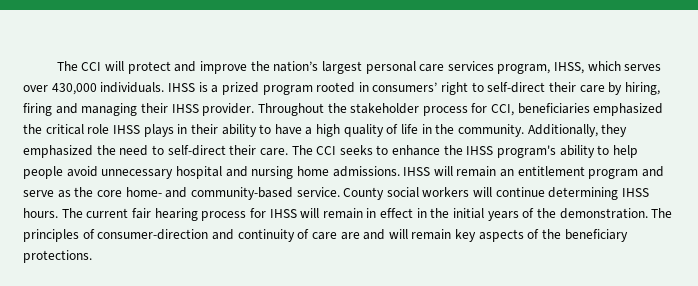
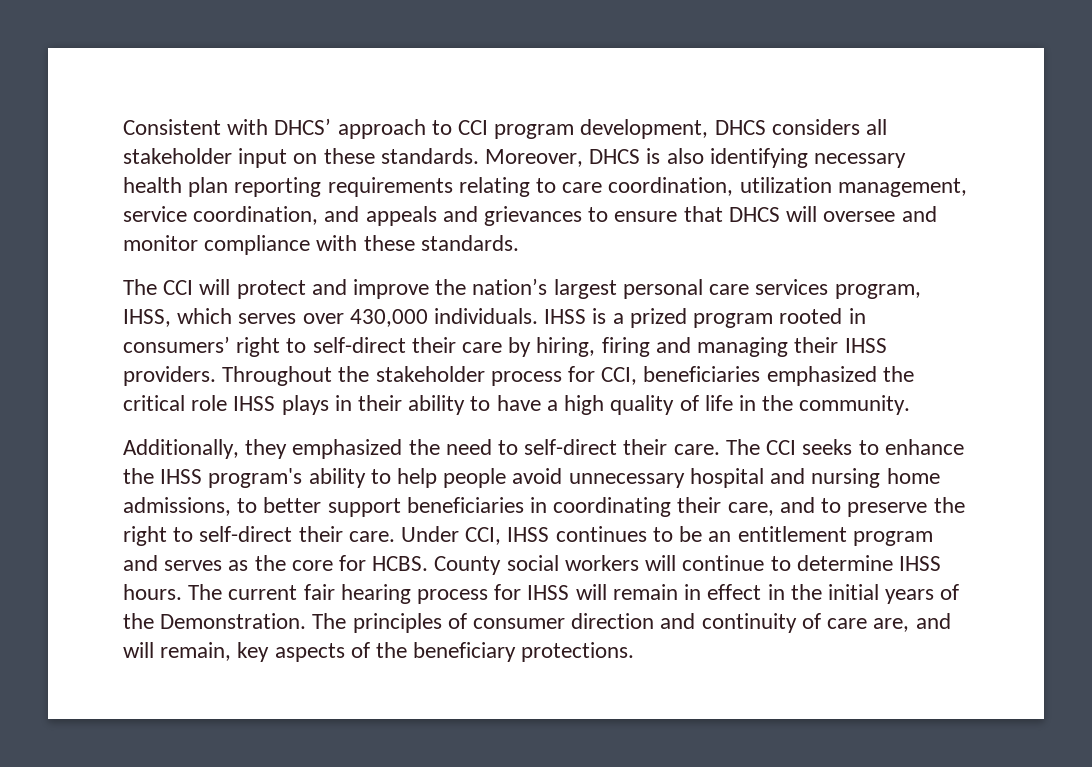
(56, 66) none -> [123,118,888,139] [123,148,907,168] [123,177,967,197] [123,206,937,226] [123,235,519,255] Consistent with DHCS’ approach to CCI program development, DHCS considers all stakeholder input on these standards. Moreover, DHCS is also identifying necessary health plan reporting requirements relating to care coordination, utilization management, service coordination, and appeals and grievances to ensure that DHCS will oversee and monitor compliance with these standards. //
[202,103,255,116] provider. -> [123,366,216,386] providers.
(524, 130) none -> (911, 405) //
[332,166,497,177] admissions. IHSS will remain -> [123,497,965,517] [123,526,703,546] admissions, to better support beneficiaries in coordinating their care, and to preserve the right to self-direct their care. Under CCI, IHSS continues to be
[23,190,54,197] serve -> [164,560,223,571] serves
[125,187,340,200] home- and community-based service. -> [339,555,429,571] for HCBS.
[548,187,619,200] determining -> [770,555,893,571] to determine
[559,208,648,219] demonstration. -> [160,613,307,629] Demonstration.
[97,229,209,240] consumer-direction -> [473,613,655,629] consumer direction
[340,232,360,240] are -> [873,618,910,632] are,
[411,229,452,240] remain -> [160,642,232,661] remain,

